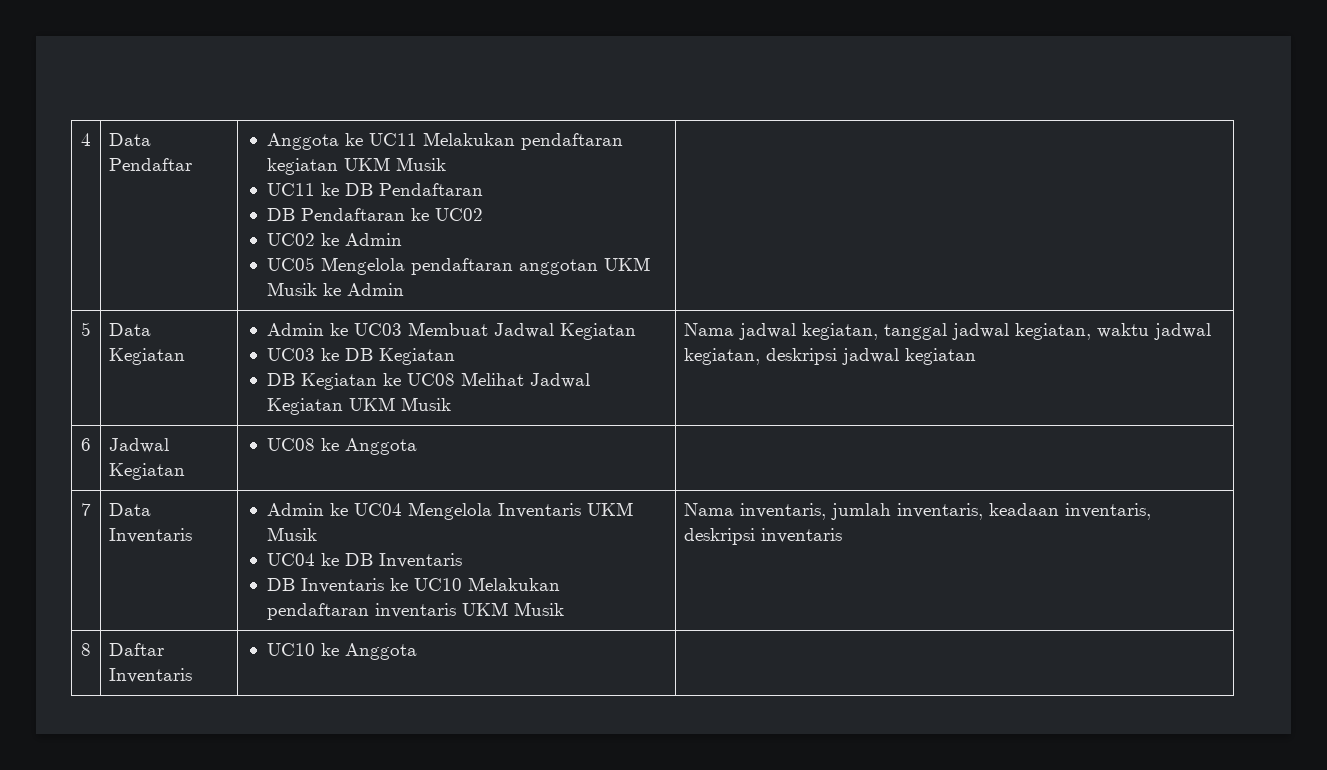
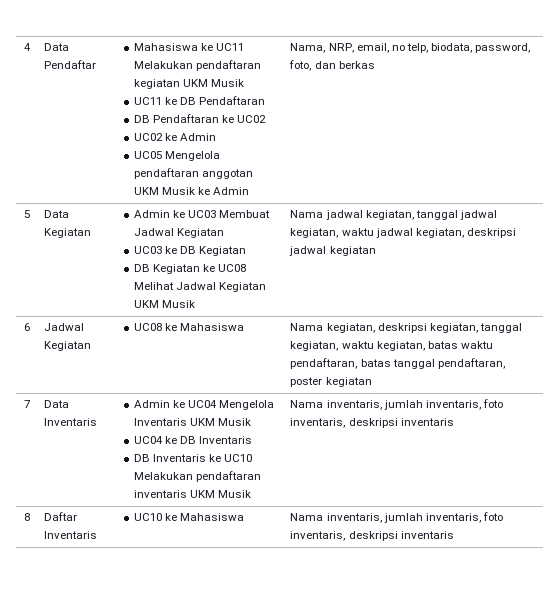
[267,133,340,150] Anggota -> [134,43,199,51] Mahasiswa
(405, 289) none -> [290,43,531,53] [289,60,375,71] Nama, NRP, email, no telp, biodata, password, foto, dan berkas
[345,438,418,455] Anggota | -> [180,323,245,331] [290,323,522,333] [290,341,493,351] [290,358,505,369] [290,377,372,387] Mahasiswa | Nama kegiatan, deskripsi kegiatan, tanggal kegiatan, waktu kegiatan, batas waktu pendaftaran, batas tanggal pendaftaran, poster kegiatan
[989,503,1060,516] keadaan -> [482,399,503,408] foto
[345,643,418,660] Anggota | -> [180,513,245,521] [290,512,503,523] [290,531,454,541] Mahasiswa | Nama inventaris, jumlah inventaris, foto inventaris, deskripsi inventaris

